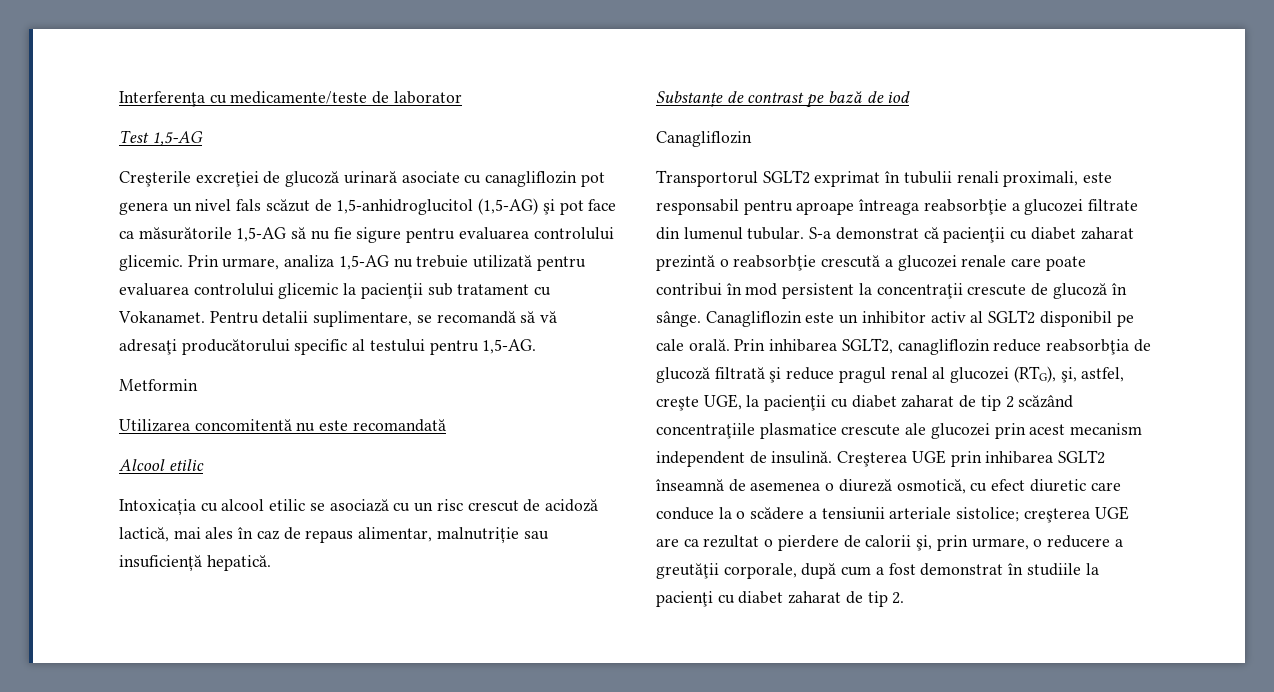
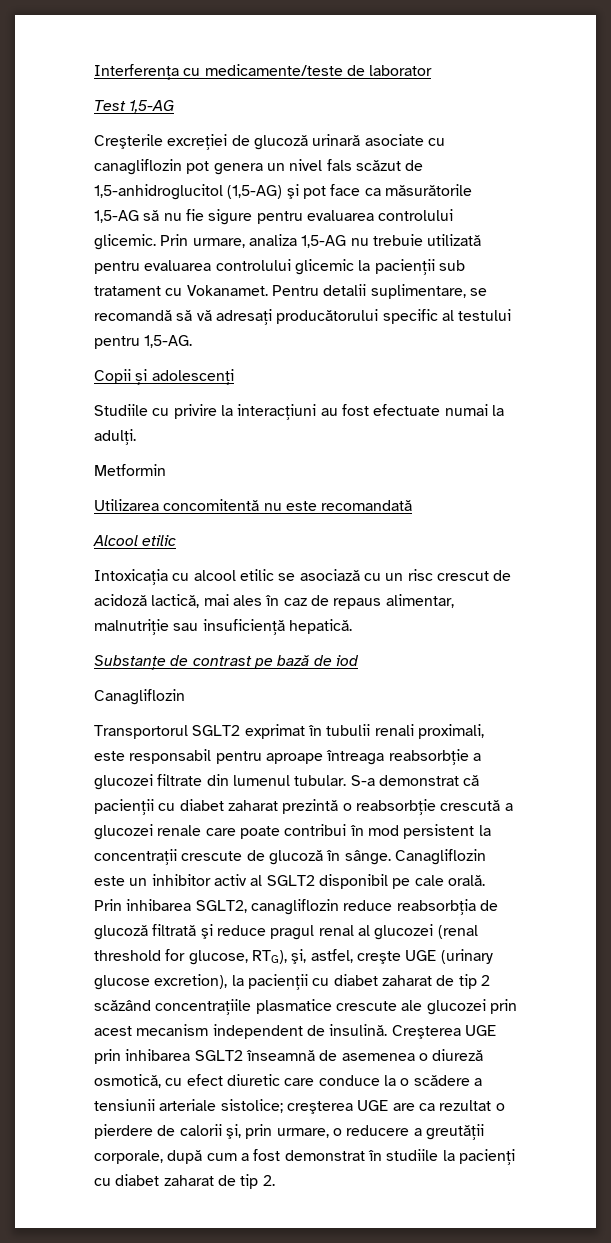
(537, 346) none -> [94,369,234,385] [94,404,504,420] [94,429,136,445] // Copii și adolescenți // Studiile cu privire la interacțiuni au fost efectuate numai la adulți.
[1013,366,1125,383] [656,394,742,411] (RTG), şi, astfel, creşte UGE, -> [437,925,478,939] [94,949,493,965] [94,974,228,990] (renal threshold for glucose, RTG), şi, astfel, creşte UGE (urinary glucose excretion),

